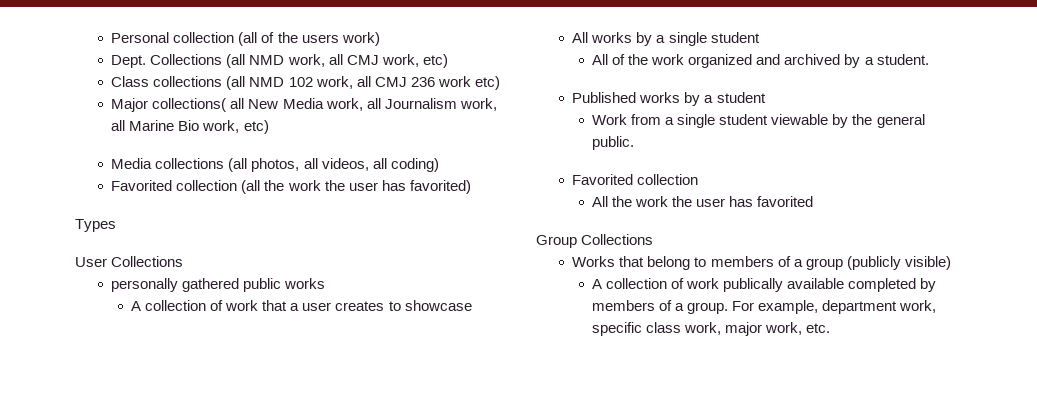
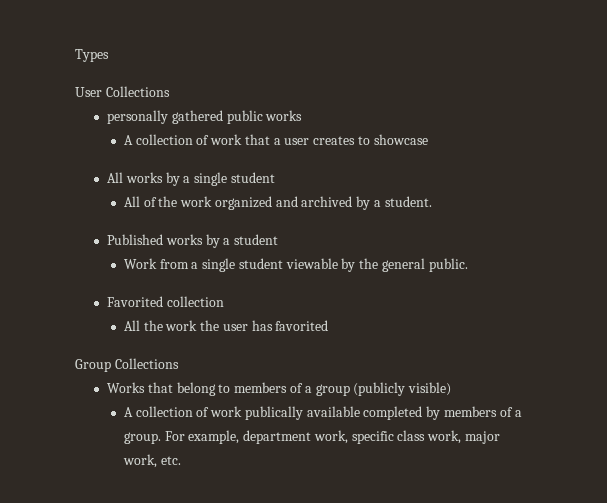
[111,32,380,46] [111,54,448,68] [111,76,500,90] [111,98,497,112] [111,120,269,134] [111,158,439,172] [111,180,471,194] Personal collection (all of the users work) // Dept. Collections (all NMD work, all CMJ work, etc) // Class collections (all NMD 102 work, all CMJ 236 work etc) // Major collections( all New Media work, all Journalism work, all Marine Bio work, etc) // Media collections (all photos, all videos, all coding) // Favorited collection (all the work the user has favorited) // -> (75, 55) none

